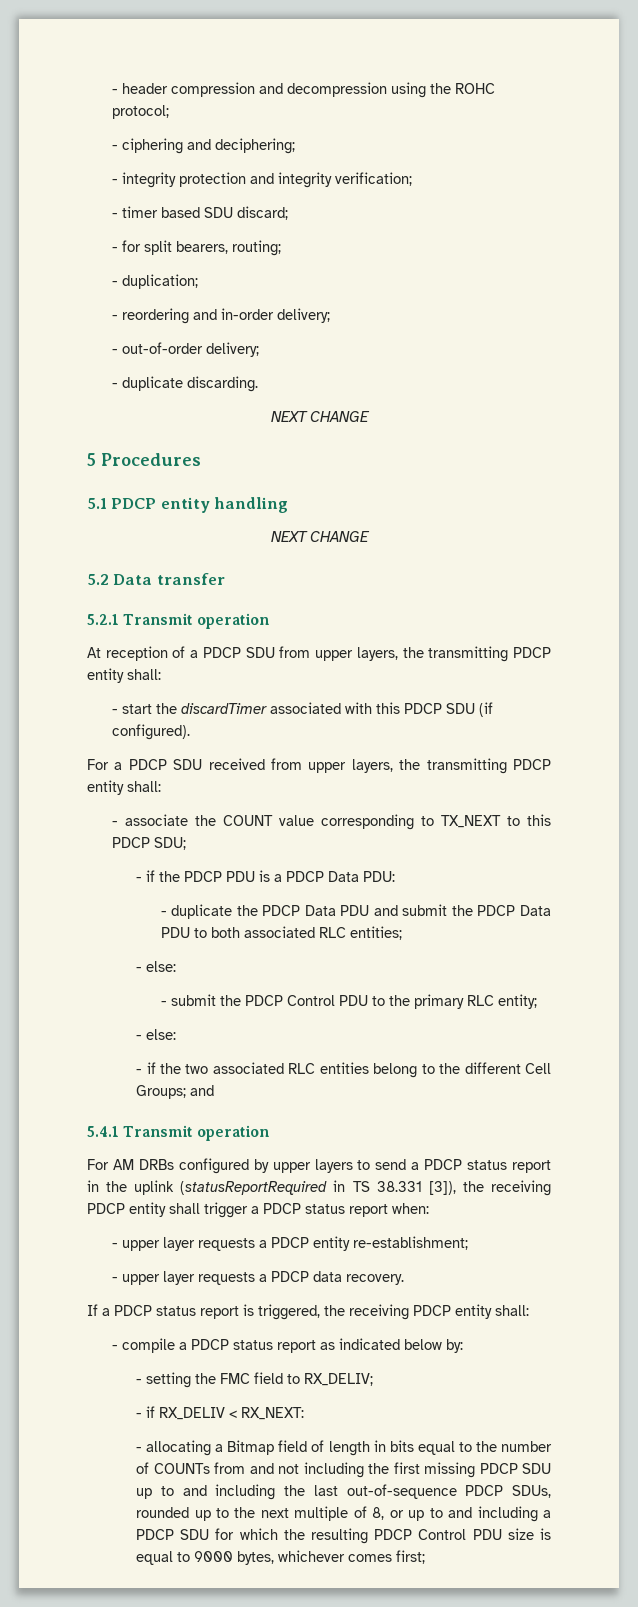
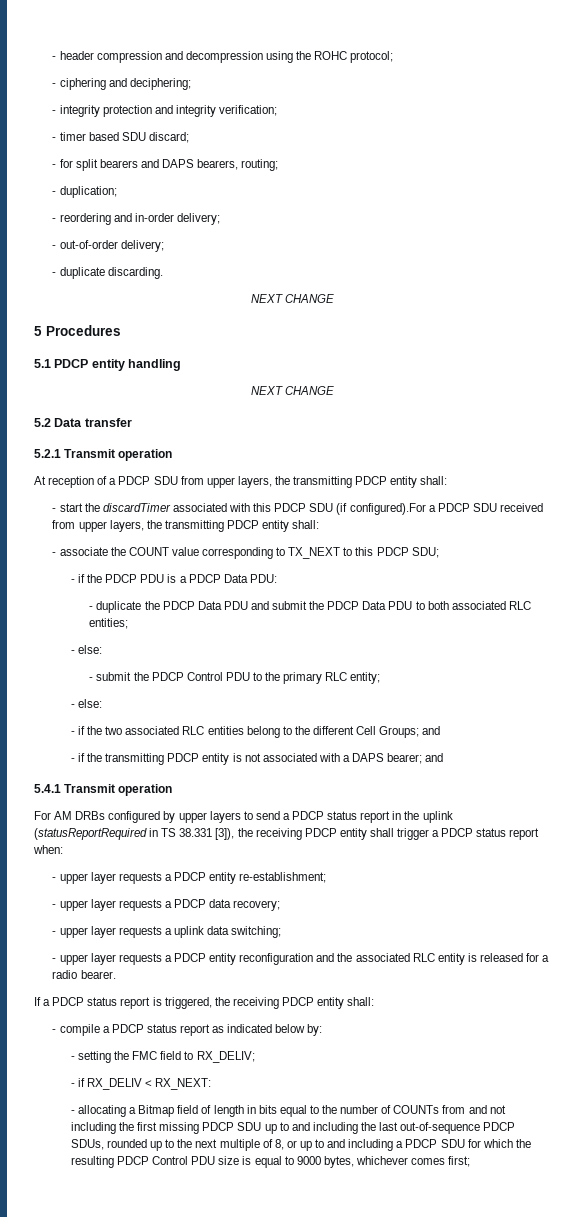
(172, 247) none -> [99,159,194,168] bearers and DAPS
[111,724,190,740] [87,759,109,770] configured). // For -> [349,503,426,515] configured).For
(215, 1090) none -> [70,753,444,765] // - if the transmitting PDCP entity is not associated with a DAPS bearer; and
[345,1274,404,1285] recovery. -> [233,900,281,911] [52,926,282,938] [52,953,550,965] [52,970,116,979] recovery; // - upper layer requests a uplink data switching; // - upper layer requests a PDCP entity reconfiguration and the associated RLC entity is released for a radio bearer.

